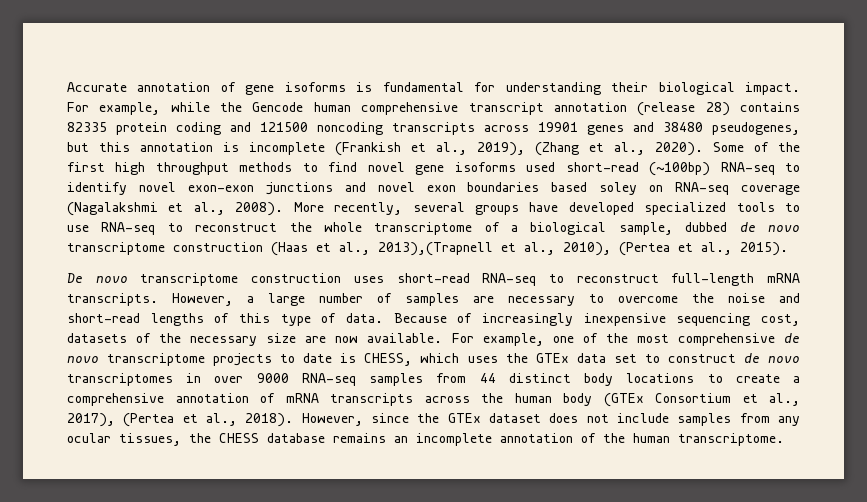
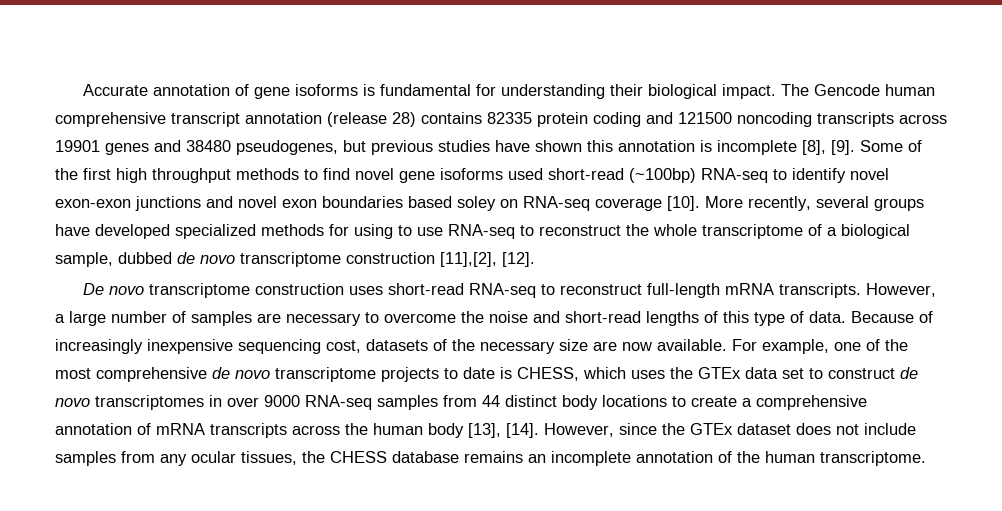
[67,102,243,115] For example, while the -> [780,84,809,96] The
[99,142,703,156] this annotation is incomplete (Frankish et al., 2019), (Zhang et al., 2020). -> [371,140,855,155] previous studies have shown this annotation is incomplete [8], [9].
[67,202,284,216] (Nagalakshmi et al., 2008). -> [667,196,700,211] [10].
[736,202,775,212] tools -> [261,224,393,239] methods for using
[271,242,788,256] (Haas et al., 2013),(Trapnell et al., 2010), (Pertea et al., 2015). -> [440,252,535,267] [11],[2], [12].
[603,393,800,407] [67,413,294,427] (GTEx Consortium et al., 2017), (Pertea et al., 2018). -> [468,423,539,438] [13], [14].

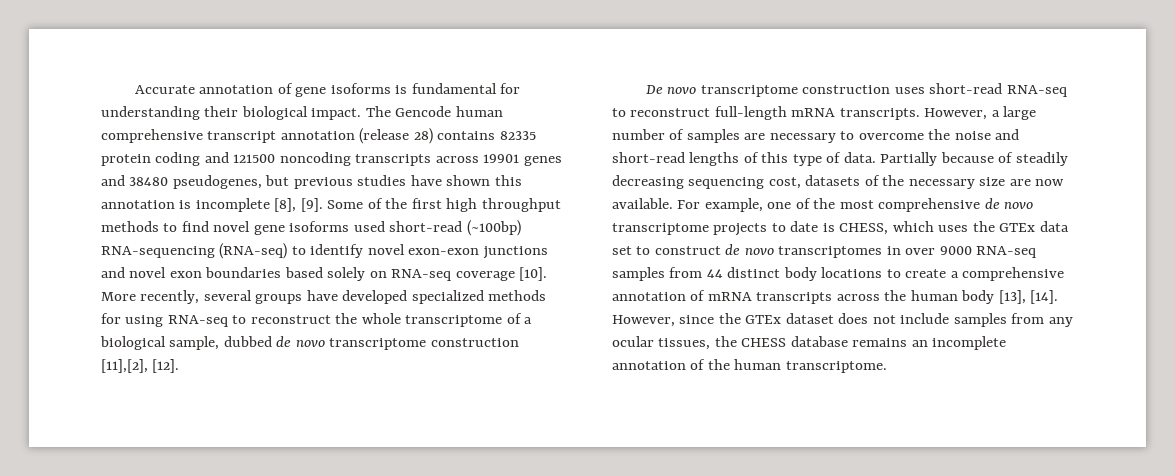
[701,168,768,183] RNA-seq -> [101,243,288,259] RNA-sequencing (RNA-seq)
[457,196,496,211] soley -> [327,267,366,281] solely
[398,225,443,236] to use -> (164, 321) none
[851,311,933,323] [55,339,233,354] Because of increasingly inexpensive -> [880,152,1068,166] [612,175,684,189] Partially because of steadily decreasing

